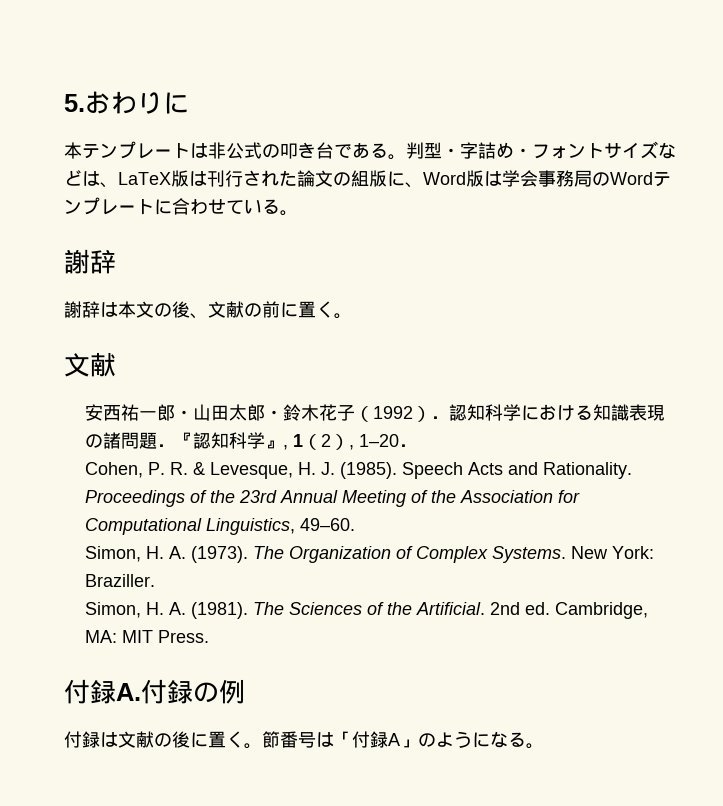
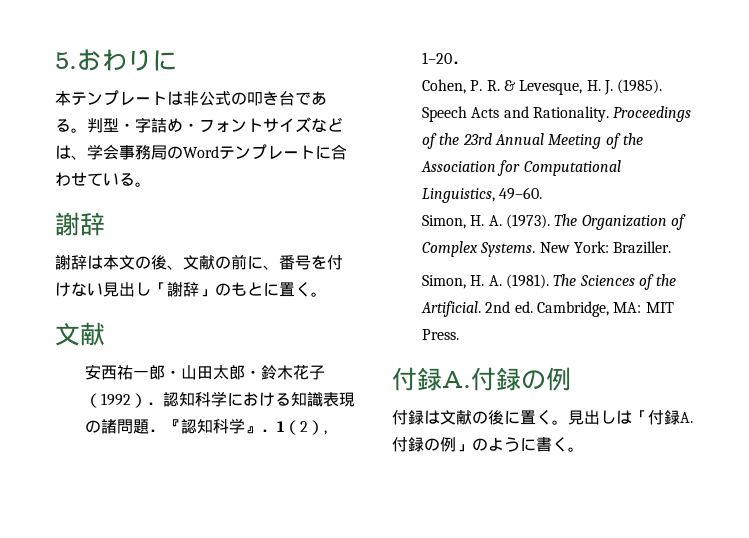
[118,170,502,188] LaTeX版は刊行された論文の組版に、Word版は -> (87, 157) none
(298, 310) none -> [263,255,343,270] [55,282,279,297] 、番号を付けない見出し「謝辞」のもとに
[283,445,289,450] , -> [261,429,278,432] ．
[262,731,316,748] 節番号 -> [568,410,616,425] 見出し
[388,733,400,746] A -> [680,412,693,423] [392,437,456,452] A.付録の例
[490,731,526,748] なる -> [536,437,568,452] 書く

